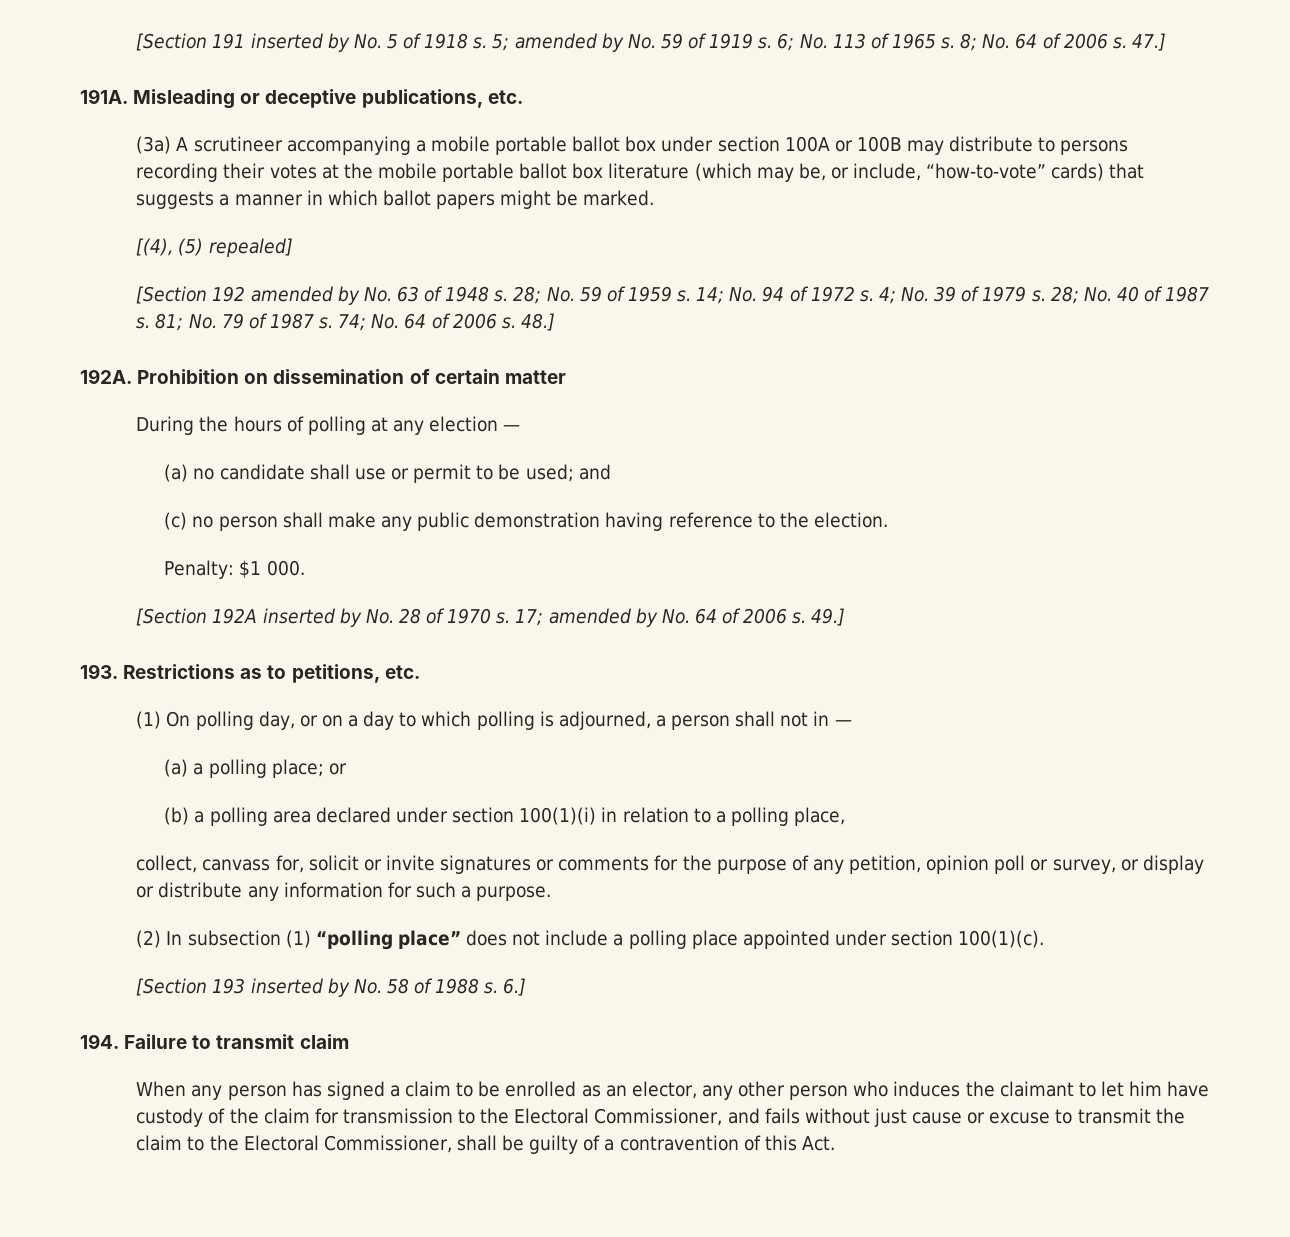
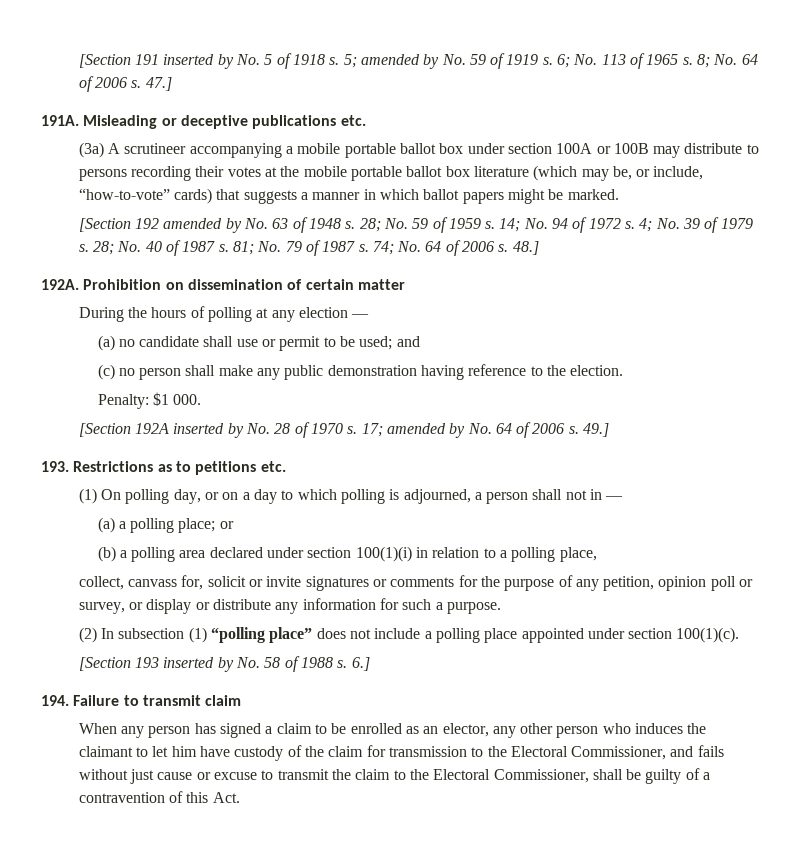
[361,89,483,108] publications, -> [252,115,337,129] publications
[136,238,293,257] // [(4), (5) repealed] -> (619, 194) none
[291,664,380,683] petitions, -> [195,461,257,475] petitions

